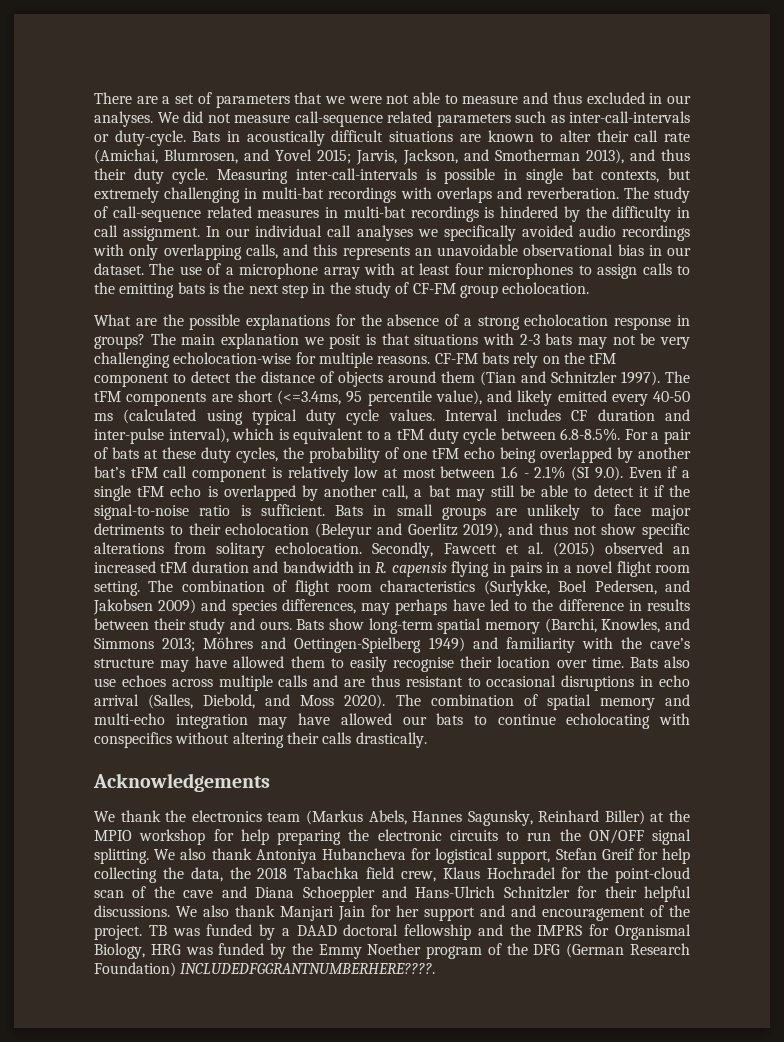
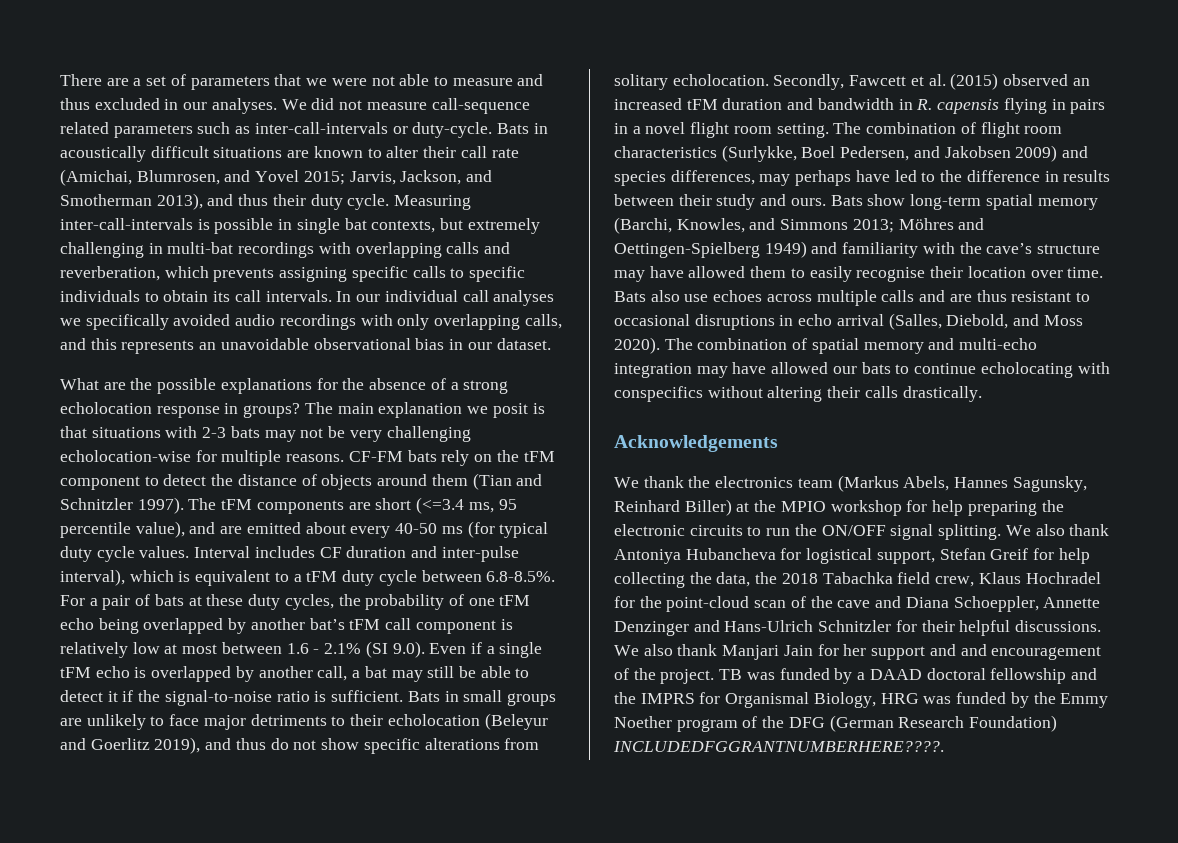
[436,187,691,203] [94,206,690,222] [94,225,201,241] overlaps and reverberation. The study of call-sequence related measures in multi-bat recordings is hindered by the difficulty in call assignment. -> [355,242,511,258] [60,266,526,282] [60,290,332,302] overlapping calls and reverberation, which prevents assigning specific calls to specific individuals to obtain its call intervals.
[149,263,691,279] [94,282,590,298] The use of a microphone array with at least four microphones to assign calls to the emitting bats is the next step in the study of CF-FM group echolocation. -> (551, 344) none
[277,390,341,405] (<=3.4ms, -> [416,497,494,514] (<=3.4 ms,
[517,390,607,406] likely emitted -> [220,522,346,534] are emitted about
[123,409,243,425] (calculated using -> [467,521,495,538] (for
(568, 529) none -> [270,738,289,750] do
[302,886,375,902] Schoeppler -> [953,596,1101,612] [614,621,689,636] Schoeppler, Annette Denzinger

